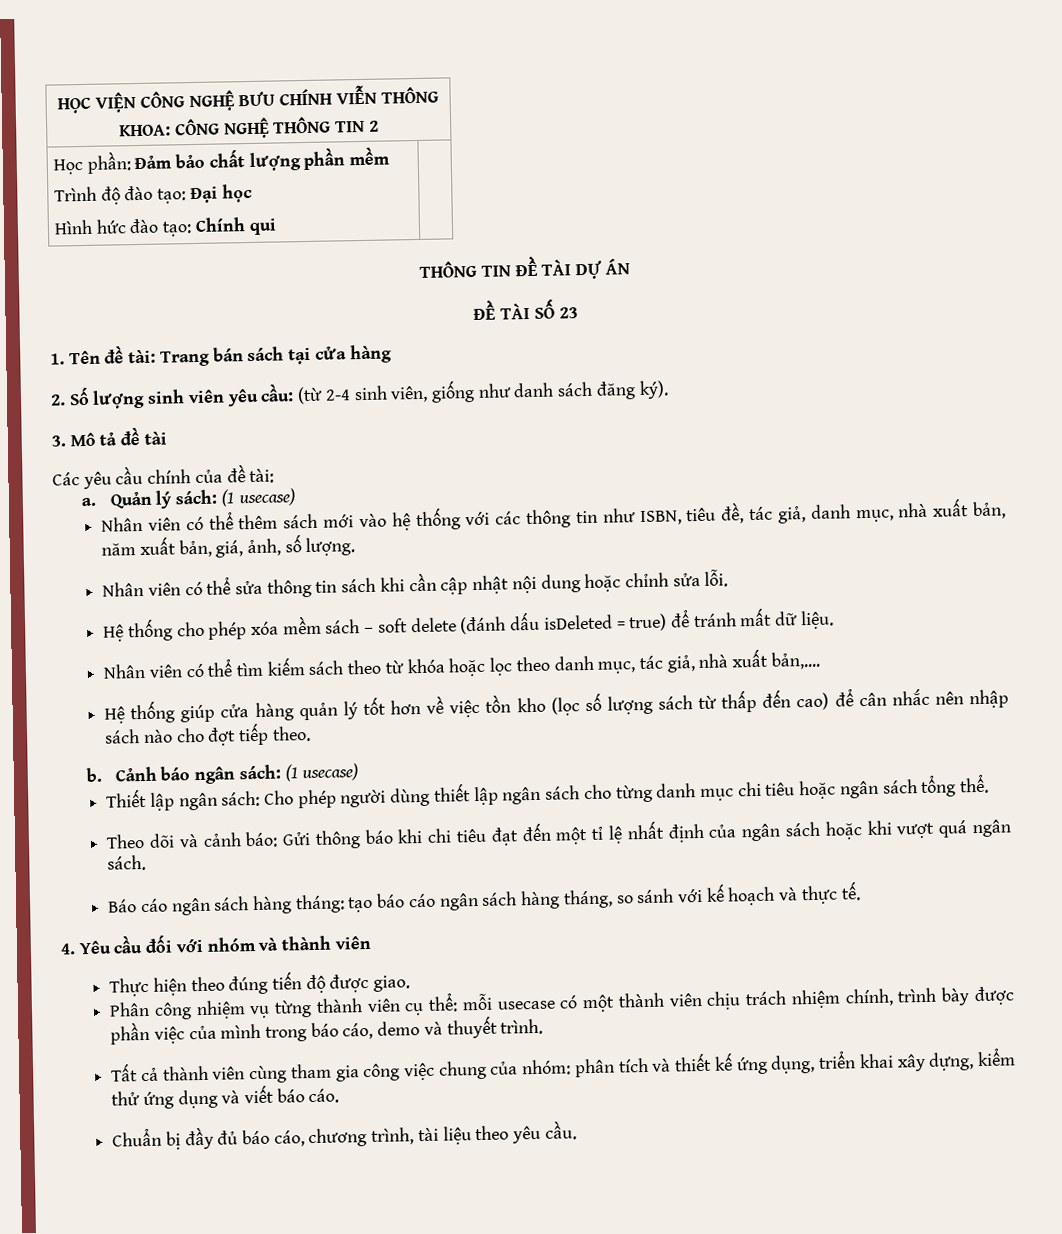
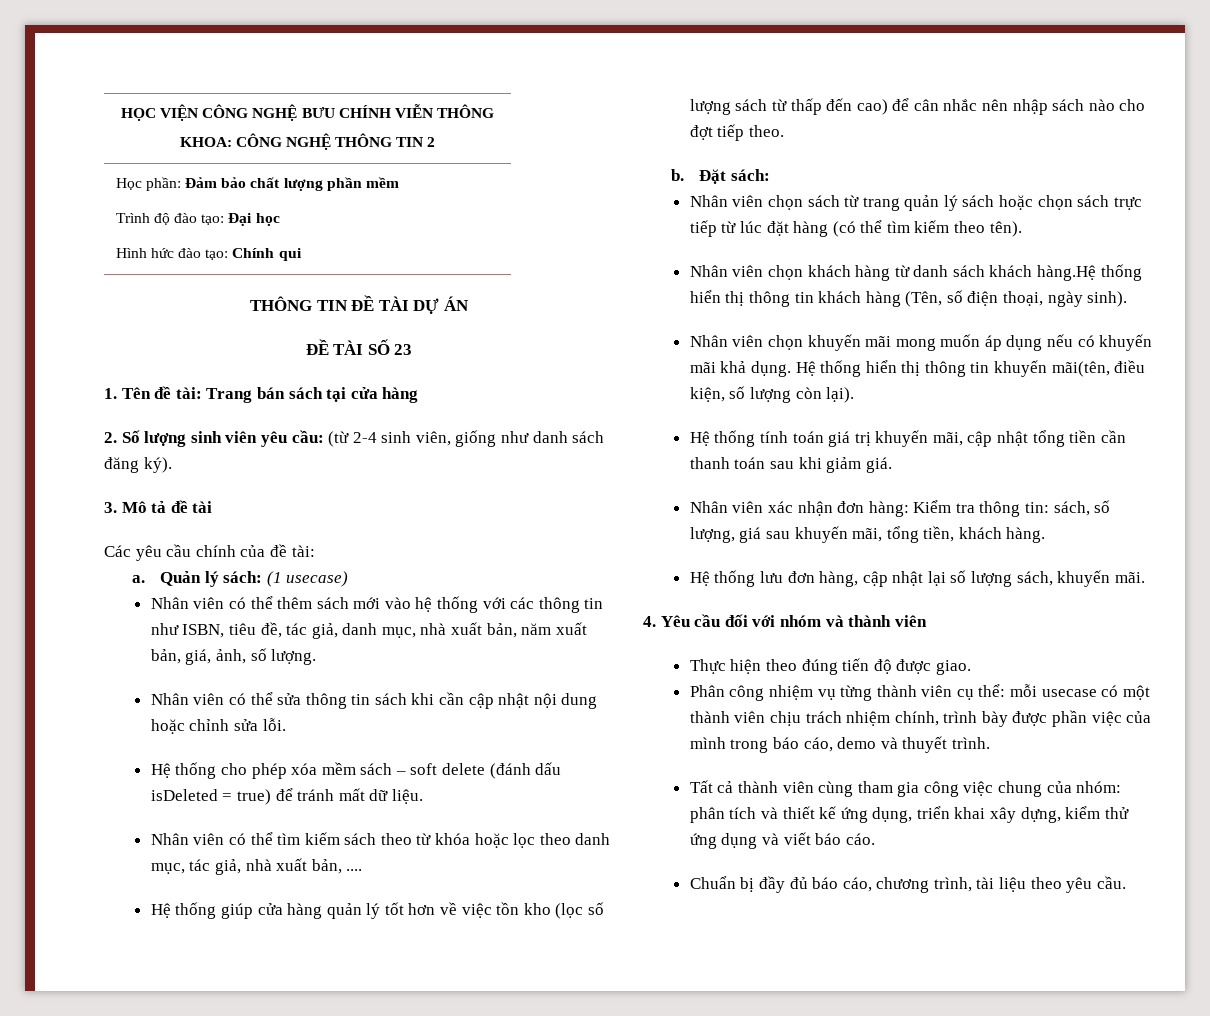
[770,651,820,670] bản,.... -> [311,859,363,874] bản, ....
[114,763,359,785] [106,773,990,811] [106,819,1013,849] [107,854,147,871] [108,881,861,916] Cảnh báo ngân sách: (1 usecase) // Thiết lập ngân sách: Cho phép người dùng thiết lập ngân sách cho từng danh mục chi tiêu hoặc ngân sách tổng thể. // Theo dõi và cảnh báo: Gửi thông báo khi chi tiêu đạt đến một tỉ lệ nhất định của ngân sách hoặc khi vượt quá ngân sách. // Báo cáo ngân sách hàng tháng: tạo báo cáo ngân sách hàng tháng, so sánh với kế hoạch và thực tế. -> [699,169,770,184] [689,195,1142,211] [689,220,1022,237] [689,264,1142,281] [689,290,1128,307] [689,334,1153,351] [689,360,1146,377] [689,386,855,403] [689,430,1126,447] [689,457,892,473] [689,500,1111,517] [689,526,1046,543] [689,570,1145,587] Đặt sách: // Nhân viên chọn sách từ trang quản lý sách hoặc chọn sách trực tiếp từ lúc đặt hàng (có thể tìm kiếm theo tên). // Nhân viên chọn khách hàng từ danh sách khách hàng.Hệ thống hiển thị thông tin khách hàng (Tên, số điện thoại, ngày sinh). // Nhân viên chọn khuyến mãi mong muốn áp dụng nếu có khuyến mãi khả dụng. Hệ thống hiển thị thông tin khuyến mãi(tên, điều kiện, số lượng còn lại). // Hệ thống tính toán giá trị khuyến mãi, cập nhật tổng tiền cần thanh toán sau khi giảm giá. // Nhân viên xác nhận đơn hàng: Kiểm tra thông tin: sách, số lượng, giá sau khuyến mãi, tổng tiền, khách hàng. // Hệ thống lưu đơn hàng, cập nhật lại số lượng sách, khuyến mãi.

